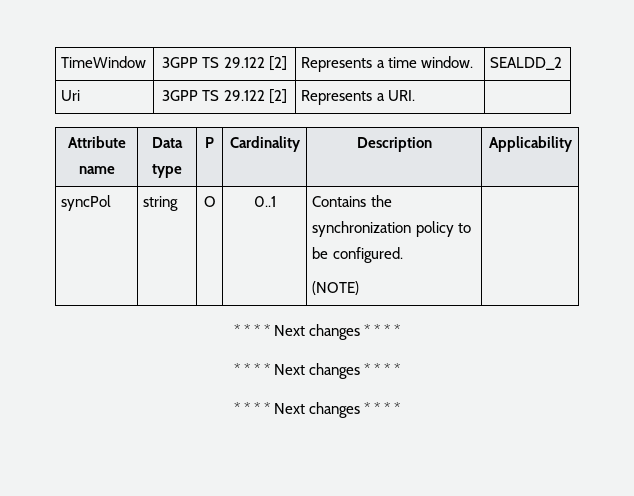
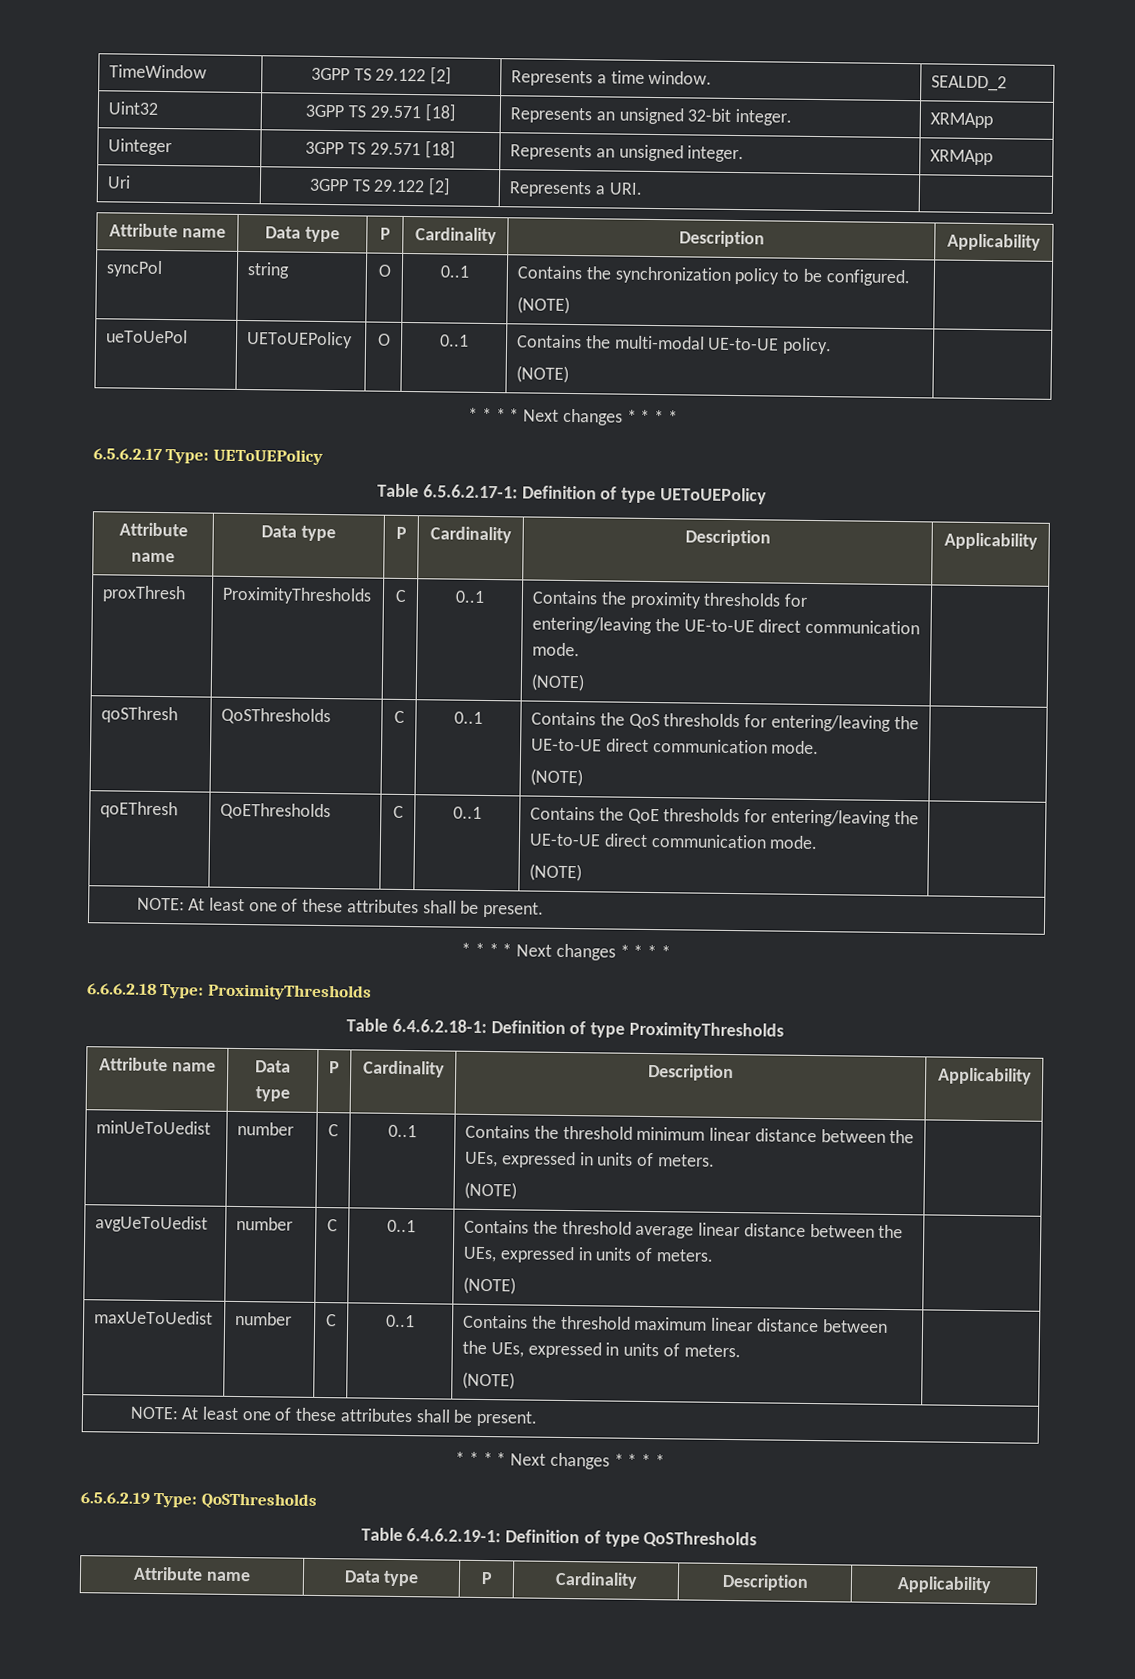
(563, 63) none -> [108,101,159,115] [305,103,456,122] [510,107,793,126] [930,112,994,129] [108,138,173,156] [305,140,456,159] [510,144,745,163] [930,149,994,166] // Uint32 | 3GPP TS 29.571 [18] | Represents an unsigned 32-bit integer. | XRMApp // Uinteger | 3GPP TS 29.571 [18] | Represents an unsigned integer. | XRMApp
(360, 288) none -> [106,329,189,344] [246,331,354,349] [377,333,391,346] [440,334,469,347] [517,334,833,355] [516,365,570,383] // ueToUePol | UEToUEPolicy | O | 0..1 | Contains the multi-modal UE-to-UE policy. // (NOTE) |
(401, 330) none -> [93,448,323,465] [377,483,767,505] [118,522,188,537] [131,552,175,563] [261,525,336,542] [395,526,407,540] [429,526,512,544] [684,529,771,547] [943,532,1038,550] [102,585,187,603] [222,586,373,605] [394,589,407,603] [455,590,485,603] [532,590,809,609] [532,616,921,635] [532,642,581,657] [531,673,586,692] [101,706,179,724] [221,707,332,726] [393,710,405,723] [454,711,483,724] [531,711,919,732] [531,738,820,755] [530,768,584,787] [100,801,179,819] [220,802,332,821] [392,805,404,818] [453,806,482,819] [530,806,919,827] [529,833,819,850] [529,863,583,882] [136,897,545,918] // 6.5.6.2.17 Type: UEToUEPolicy // Table 6.5.6.2.17-1: Definition of type UEToUEPolicy // Attribute name | Data type | P | Cardinality | Description | Applicability // proxThresh | ProximityThresholds | C | 0..1 | Contains the proximity thresholds for entering/leaving the UE-to-UE direct communication mode. // (NOTE) | // qoSThresh | QoSThresholds | C | 0..1 | Contains the QoS thresholds for entering/leaving the UE-to-UE direct communication mode. // (NOTE) | // qoEThresh | QoEThresholds | C | 0..1 | Contains the QoE thresholds for entering/leaving the UE-to-UE direct communication mode. // (NOTE) | // NOTE: At least one of these attributes shall be present.
(401, 369) none -> [87,983,372,1001] [346,1018,784,1040] [99,1057,216,1072] [255,1060,291,1073] [254,1086,290,1102] [329,1061,340,1074] [362,1060,445,1078] [648,1064,734,1082] [937,1067,1032,1085] [96,1120,212,1135] [237,1121,295,1136] [328,1124,339,1137] [388,1124,417,1138] [465,1124,915,1144] [464,1151,715,1169] [464,1181,518,1200] [95,1215,209,1233] [236,1216,294,1231] [327,1219,338,1232] [387,1219,416,1233] [464,1219,904,1239] [463,1246,713,1264] [463,1276,517,1295] [94,1310,214,1325] [235,1311,293,1326] [326,1314,337,1327] [386,1314,415,1328] [463,1314,888,1333] [462,1340,741,1359] [462,1371,516,1390] [129,1406,539,1427] // 6.6.6.2.18 Type: ProximityThresholds // Table 6.4.6.2.18-1: Definition of type ProximityThresholds // Attribute name | Data type | P | Cardinality | Description | Applicability // minUeToUedist | number | C | 0..1 | Contains the threshold minimum linear distance between the UEs, expressed in units of meters. // (NOTE) | // avgUeToUedist | number | C | 0..1 | Contains the threshold average linear distance between the UEs, expressed in units of meters. // (NOTE) | // maxUeToUedist | number | C | 0..1 | Contains the threshold maximum linear distance between the UEs, expressed in units of meters. // (NOTE) | // NOTE: At least one of these attributes shall be present.
(401, 408) none -> [80,1492,317,1510] [360,1527,758,1548] [133,1566,251,1582] [343,1570,420,1587] [480,1571,493,1585] [554,1571,638,1589] [721,1573,809,1591] [896,1576,992,1594] // 6.5.6.2.19 Type: QoSThresholds // Table 6.4.6.2.19-1: Definition of type QoSThresholds // Attribute name | Data type | P | Cardinality | Description | Applicability

